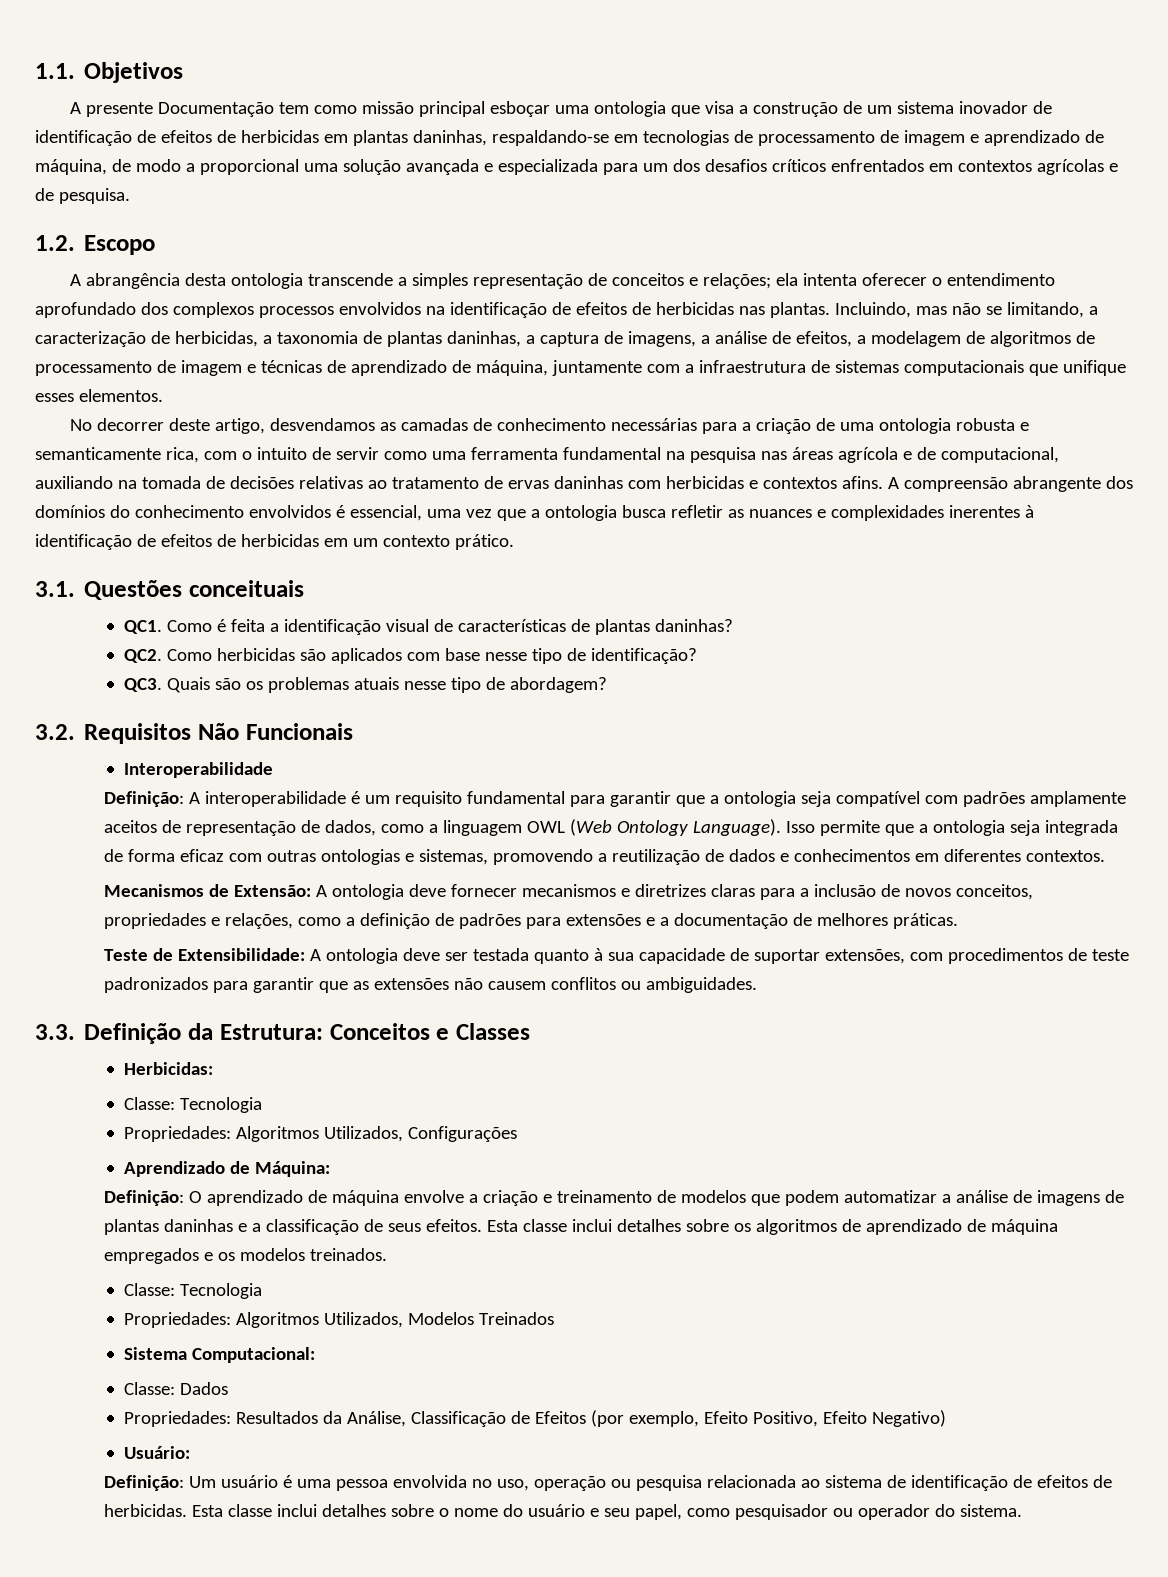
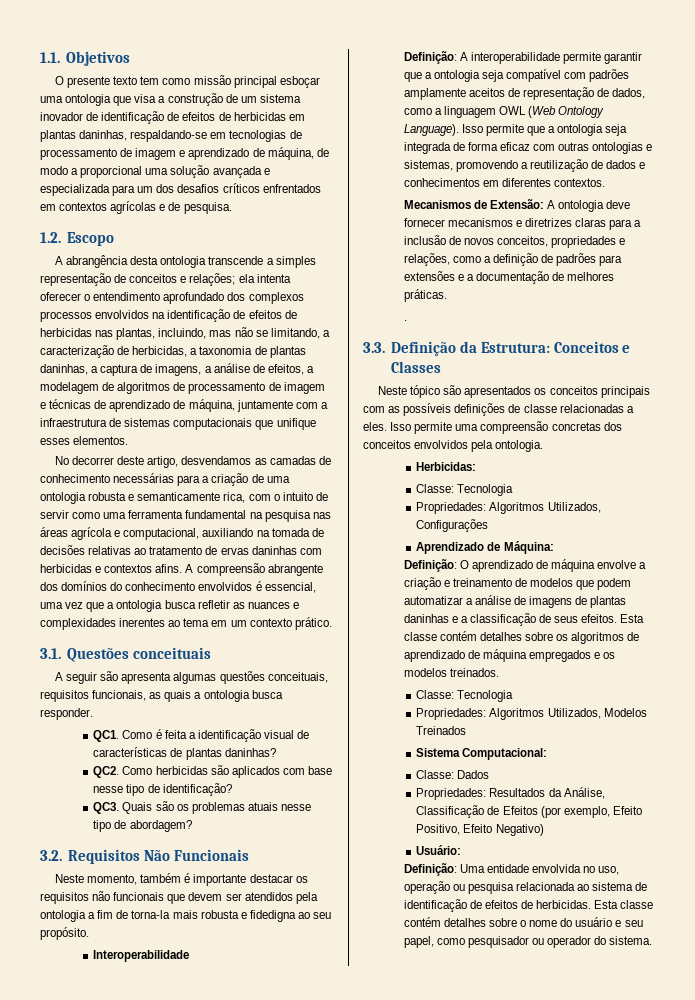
[70,102,275,117] A presente Documentação -> [55,76,138,88] O presente texto
[769,302,911,318] plantas. Incluindo, -> [116,328,207,340] plantas, incluindo,
[916,447,936,460] de -> (121, 533) none
[1024,505,1034,518] [35,534,319,550] à identificação de efeitos de herbicidas -> [168,618,210,627] ao tema
(304, 588) none -> [55,671,328,684] [40,690,283,702] [40,708,93,720] // A seguir são apresenta algumas questões conceituais, requisitos funcionais, as quais a ontologia busca responder.
(353, 731) none -> [55,873,308,886] [40,891,318,904] [40,910,332,922] [40,927,89,940] // Neste momento, também é importante destacar os requisitos não funcionais que devem ser atendidos pela ontologia a fim de torna-la mais robusta e fidedigna ao seu propósito.
[350,791,605,807] é um requisito fundamental para -> [562,52,601,64] permite
[103,948,1129,964] [103,977,757,993] Teste de Extensibilidade: A ontologia deve ser testada quanto à sua capacidade de suportar extensões, com procedimentos de teste padronizados para garantir que as extensões não causem conflitos ou ambiguidades. -> [403,320,407,321] .
(530, 1031) none -> [378,385,650,398] [363,403,634,416] [363,421,622,434] [363,440,544,452] // Neste tópico são apresentados os conceitos principais com as possíveis definições de classe relacionadas a eles. Isso permite uma compreensão concretas dos conceitos envolvidos pela ontologia.
[571,1219,612,1232] inclui -> [439,631,477,641] contém
[188,1475,388,1491] Um usuário é uma pessoa -> [459,864,529,873] Uma entidade
[276,1504,317,1517] inclui -> [403,917,441,927] contém

